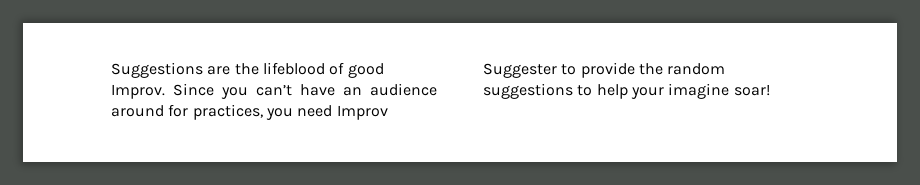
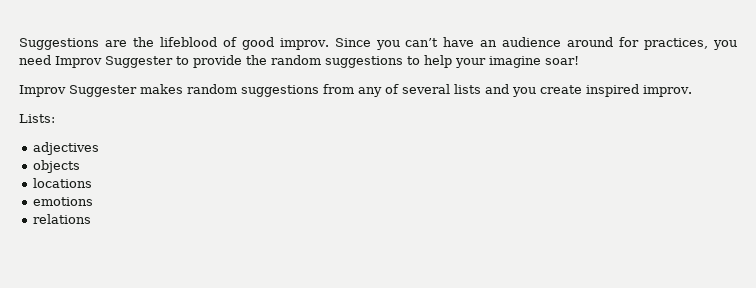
[111,84,165,99] Improv. -> [279,38,329,50] improv.
(770, 90) none -> [19,84,692,97] [19,114,55,123] [33,142,100,155] [33,160,81,173] [33,178,93,188] [33,197,94,206] [33,214,92,224] // Improv Suggester makes random suggestions from any of several lists and you create inspired improv. // Lists: // adjectives // objects // locations // emotions // relations

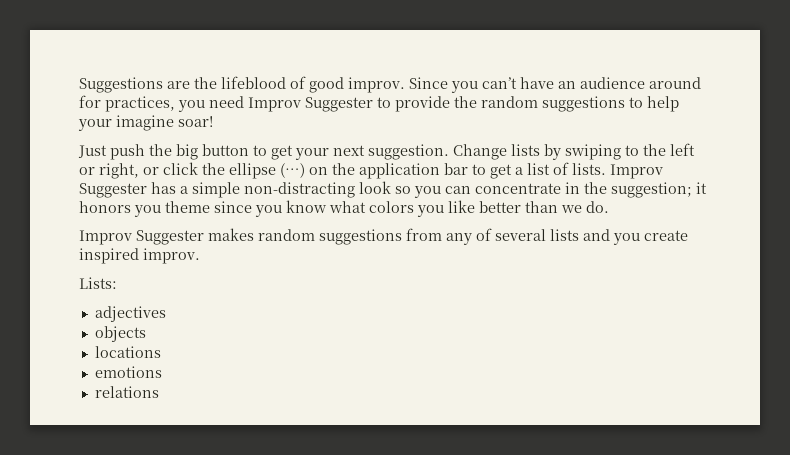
(579, 60) none -> [78,143,695,160] [79,162,663,179] [79,181,707,198] [79,200,609,217] // Just push the big button to get your next suggestion. Change lists by swiping to the left or right, or click the ellipse (…) on the application bar to get a list of lists. Improv Suggester has a simple non-distracting look so you can concentrate in the suggestion; it honors you theme since you know what colors you like better than we do.

